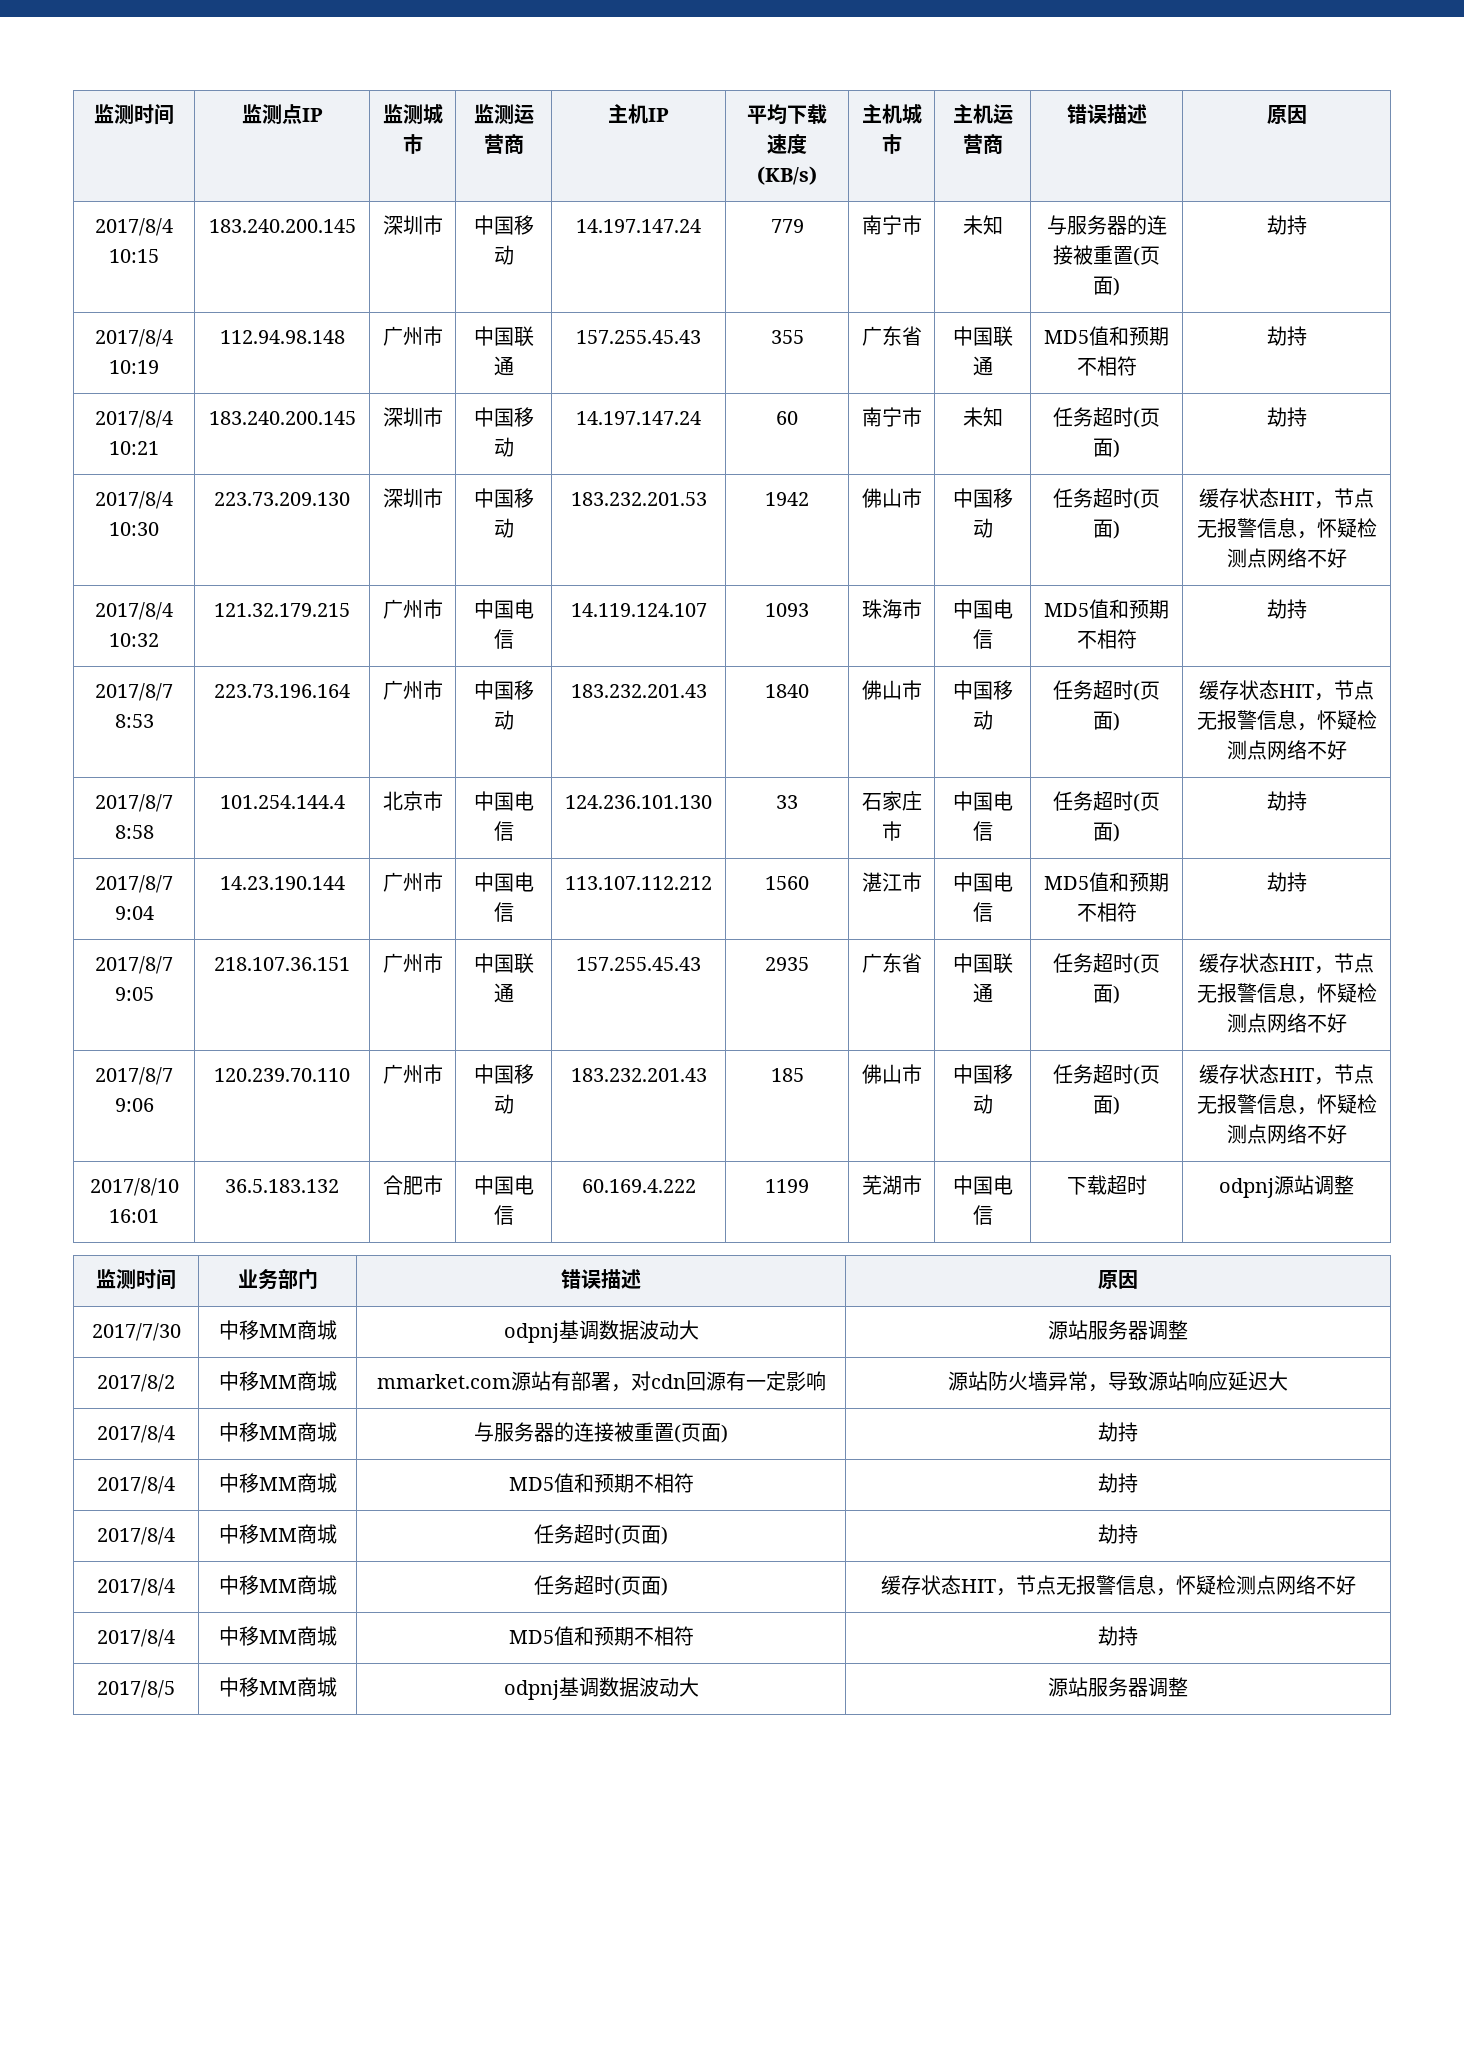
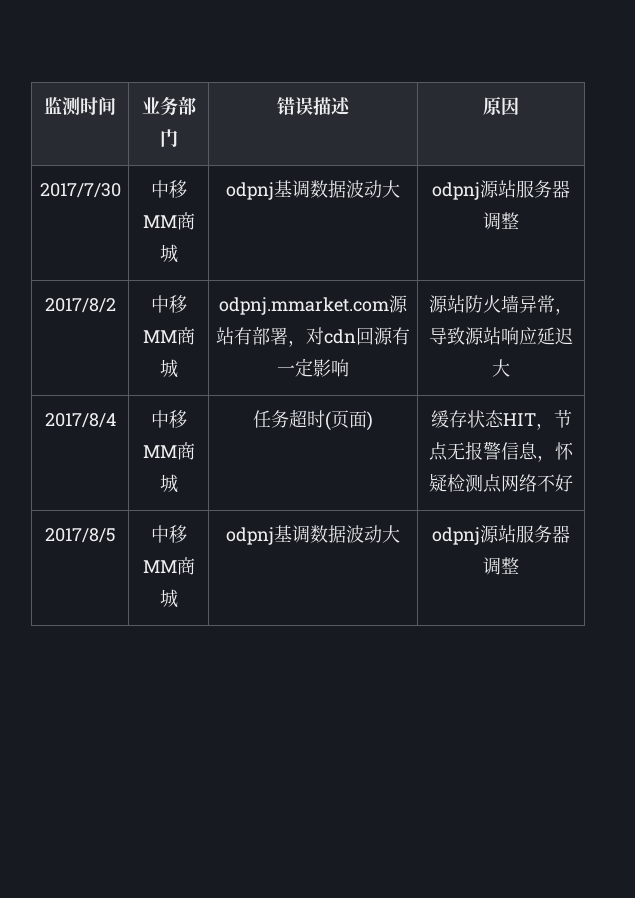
[94,104,174,125] [241,104,323,124] [382,104,443,124] [402,134,423,154] [473,104,534,124] [483,134,524,154] [608,104,669,124] [747,104,827,125] [767,134,807,154] [757,166,817,185] [861,104,922,124] [881,134,902,154] [952,104,1013,124] [962,134,1003,154] [1066,104,1147,124] [1266,105,1307,124] [95,218,173,236] [109,249,159,263] [208,219,356,233] [382,215,443,235] [473,215,534,235] [493,245,514,265] [576,219,701,233] [770,219,804,233] [861,215,922,235] [962,215,1003,235] [1046,215,1167,235] [1053,245,1160,266] [1093,276,1120,296] [1266,215,1307,235] [95,329,173,347] [109,360,159,374] [219,330,345,344] [382,326,443,346] [473,326,534,347] [493,356,514,376] [576,330,701,344] [770,330,804,344] [861,326,922,346] [952,326,1013,347] [972,356,993,376] [1044,326,1169,346] [1076,356,1137,376] [1266,326,1307,346] [95,410,173,428] [109,441,159,455] [208,411,356,425] [382,407,443,427] [473,407,534,427] [493,437,514,457] [576,411,701,425] [776,411,798,425] [861,407,922,427] [962,407,1003,427] [1053,407,1160,428] [1093,438,1120,458] [1266,407,1307,427] [95,491,173,509] [109,522,159,536] [214,492,350,506] [382,488,443,508] [473,488,534,508] [493,518,514,538] [570,492,707,506] [765,492,809,506] [861,488,922,508] [952,488,1013,508] [972,518,993,538] [1053,488,1160,509] [1093,519,1120,539] [1199,488,1374,509] [1196,518,1377,539] [1226,548,1347,568] [95,602,173,620] [109,633,159,647] [214,603,350,617] [382,599,443,619] [473,599,534,619] [493,629,514,649] [570,603,707,617] [765,603,809,617] [861,599,922,619] [952,599,1013,619] [972,629,993,649] [1044,599,1169,619] [1076,629,1137,649] [1266,599,1307,619] [95,683,173,701] [114,714,154,728] [214,684,350,698] [382,680,443,700] [473,680,534,700] [493,710,514,730] [570,684,707,698] [765,684,809,698] [861,680,922,700] [952,680,1013,700] [972,710,993,730] [1053,680,1160,701] [1093,711,1120,731] [1199,680,1374,701] [1196,710,1377,731] [1226,740,1347,760] [95,794,173,812] [114,825,154,839] [219,795,345,809] [382,791,443,811] [473,791,534,811] [493,821,514,841] [565,795,712,809] [776,795,798,809] [861,791,922,811] [881,821,902,841] [952,791,1013,811] [972,821,993,841] [1053,791,1160,812] [1093,822,1120,842] [1266,791,1307,811] [95,875,173,893] [114,906,154,920] [219,876,345,890] [382,872,443,892] [473,872,534,892] [493,902,514,922] [565,876,712,890] [765,876,809,890] [861,872,922,892] [952,872,1013,892] [972,902,993,922] [1044,872,1169,892] [1076,902,1137,922] [1266,872,1307,892] [95,956,173,974] [114,987,154,1001] [214,957,350,971] [382,953,443,973] [473,953,534,974] [493,983,514,1003] [576,957,701,971] [765,957,809,971] [861,953,922,973] [952,953,1013,974] [972,983,993,1003] [1053,953,1160,974] [1093,984,1120,1004] [1199,953,1374,974] [1196,983,1377,1004] [1226,1013,1347,1033] [95,1067,173,1085] [114,1098,154,1112] [214,1068,350,1082] [382,1064,443,1084] [473,1064,534,1084] [493,1094,514,1114] [570,1068,707,1082] [770,1068,804,1082] [861,1064,922,1084] [952,1064,1013,1084] [972,1094,993,1114] [1053,1064,1160,1085] [1093,1095,1120,1115] [1199,1064,1374,1085] [1196,1094,1377,1115] [1226,1124,1347,1144] [89,1178,179,1196] [109,1209,159,1223] [225,1179,339,1193] [382,1175,443,1195] [473,1175,534,1195] [493,1205,514,1225] [581,1179,696,1193] [765,1179,809,1193] [861,1175,922,1195] [952,1175,1013,1195] [972,1205,993,1225] [1066,1175,1147,1195] [1219,1175,1354,1198] [96,1269,176,1290] 监测时间 | 监测点IP | 监测城市 | 监测运营商 | 主机IP | 平均下载速度(KB/s) | 主机城市 | 主机运营商 | 错误描述 | 原因 // 2017/8/4 10:15 | 183.240.200.145 | 深圳市 | 中国移动 | 14.197.147.24 | 779 | 南宁市 | 未知 | 与服务器的连接被重置(页面) | 劫持 // 2017/8/4 10:19 | 112.94.98.148 | 广州市 | 中国联通 | 157.255.45.43 | 355 | 广东省 | 中国联通 | MD5值和预期不相符 | 劫持 // 2017/8/4 10:21 | 183.240.200.145 | 深圳市 | 中国移动 | 14.197.147.24 | 60 | 南宁市 | 未知 | 任务超时(页面) | 劫持 // 2017/8/4 10:30 | 223.73.209.130 | 深圳市 | 中国移动 | 183.232.201.53 | 1942 | 佛山市 | 中国移动 | 任务超时(页面) | 缓存状态HIT，节点无报警信息，怀疑检测点网络不好 // 2017/8/4 10:32 | 121.32.179.215 | 广州市 | 中国电信 | 14.119.124.107 | 1093 | 珠海市 | 中国电信 | MD5值和预期不相符 | 劫持 // 2017/8/7 8:53 | 223.73.196.164 | 广州市 | 中国移动 | 183.232.201.43 | 1840 | 佛山市 | 中国移动 | 任务超时(页面) | 缓存状态HIT，节点无报警信息，怀疑检测点网络不好 // 2017/8/7 8:58 | 101.254.144.4 | 北京市 | 中国电信 | 124.236.101.130 | 33 | 石家庄市 | 中国电信 | 任务超时(页面) | 劫持 // 2017/8/7 9:04 | 14.23.190.144 | 广州市 | 中国电信 | 113.107.112.212 | 1560 | 湛江市 | 中国电信 | MD5值和预期不相符 | 劫持 // 2017/8/7 9:05 | 218.107.36.151 | 广州市 | 中国联通 | 157.255.45.43 | 2935 | 广东省 | 中国联通 | 任务超时(页面) | 缓存状态HIT，节点无报警信息，怀疑检测点网络不好 // 2017/8/7 9:06 | 120.239.70.110 | 广州市 | 中国移动 | 183.232.201.43 | 185 | 佛山市 | 中国移动 | 任务超时(页面) | 缓存状态HIT，节点无报警信息，怀疑检测点网络不好 // 2017/8/10 16:01 | 36.5.183.132 | 合肥市 | 中国电信 | 60.169.4.222 | 1199 | 芜湖市 | 中国电信 | 下载超时 | odpnj源站调整 // 监测时间 -> [44,97,116,115] 监测时间
(699, 1330) none -> [432,182,480,200] odpnj
[376,1374,511,1389] mmarket.com -> [219,297,389,315] odpnj.mmarket.com
[97,1425,175,1443] [218,1422,337,1442] [474,1422,728,1443] [1098,1422,1138,1442] [97,1476,175,1494] [218,1473,337,1493] [508,1473,694,1493] [1098,1473,1138,1493] [97,1527,175,1545] [218,1524,337,1544] [534,1524,668,1545] [1098,1524,1138,1544] // 2017/8/4 | 中移MM商城 | 与服务器的连接被重置(页面) | 劫持 // 2017/8/4 | 中移MM商城 | MD5值和预期不相符 | 劫持 // 2017/8/4 | 中移MM商城 | 任务超时(页面) | 劫持 -> (510, 368) none
[97,1629,175,1647] [218,1626,337,1646] [508,1626,694,1646] [1098,1626,1138,1646] // 2017/8/4 | 中移MM商城 | MD5值和预期不相符 | 劫持 -> (573, 483) none
(699, 1687) none -> [432,527,480,545] odpnj

